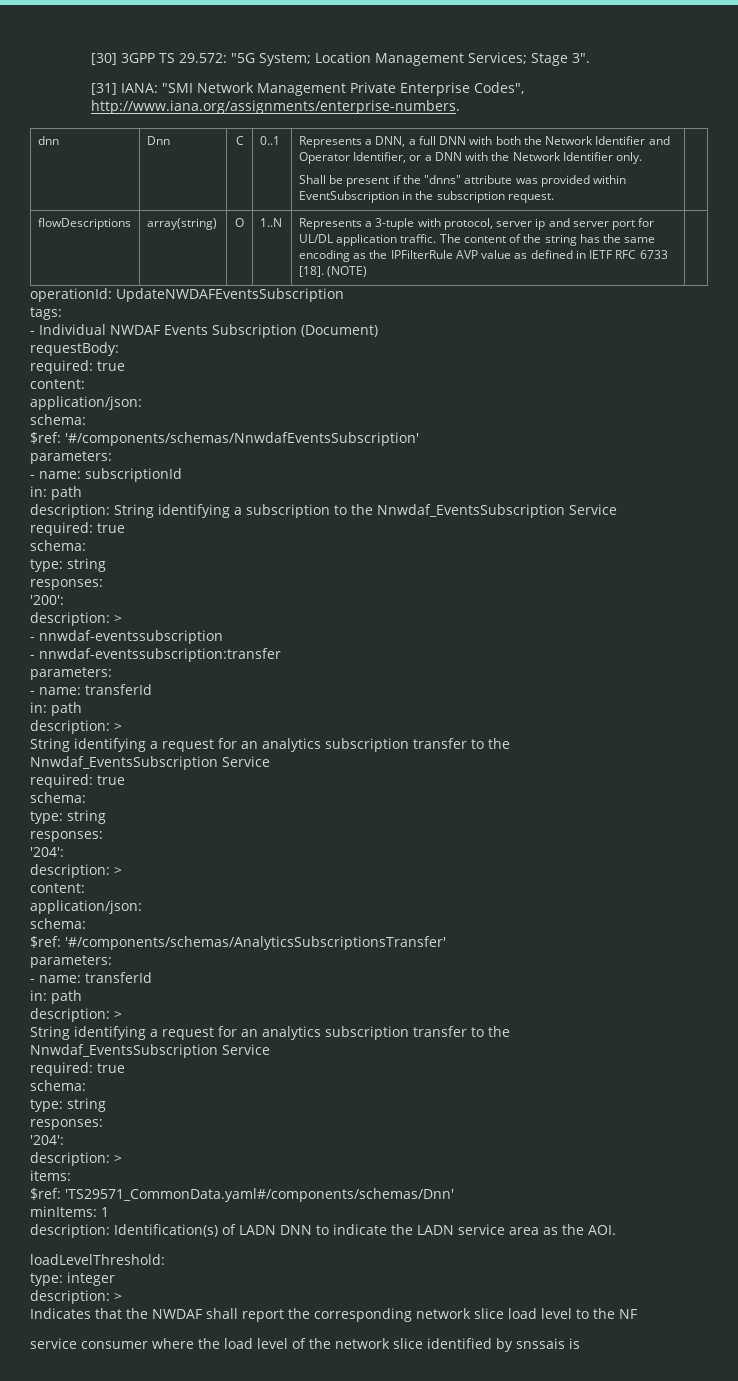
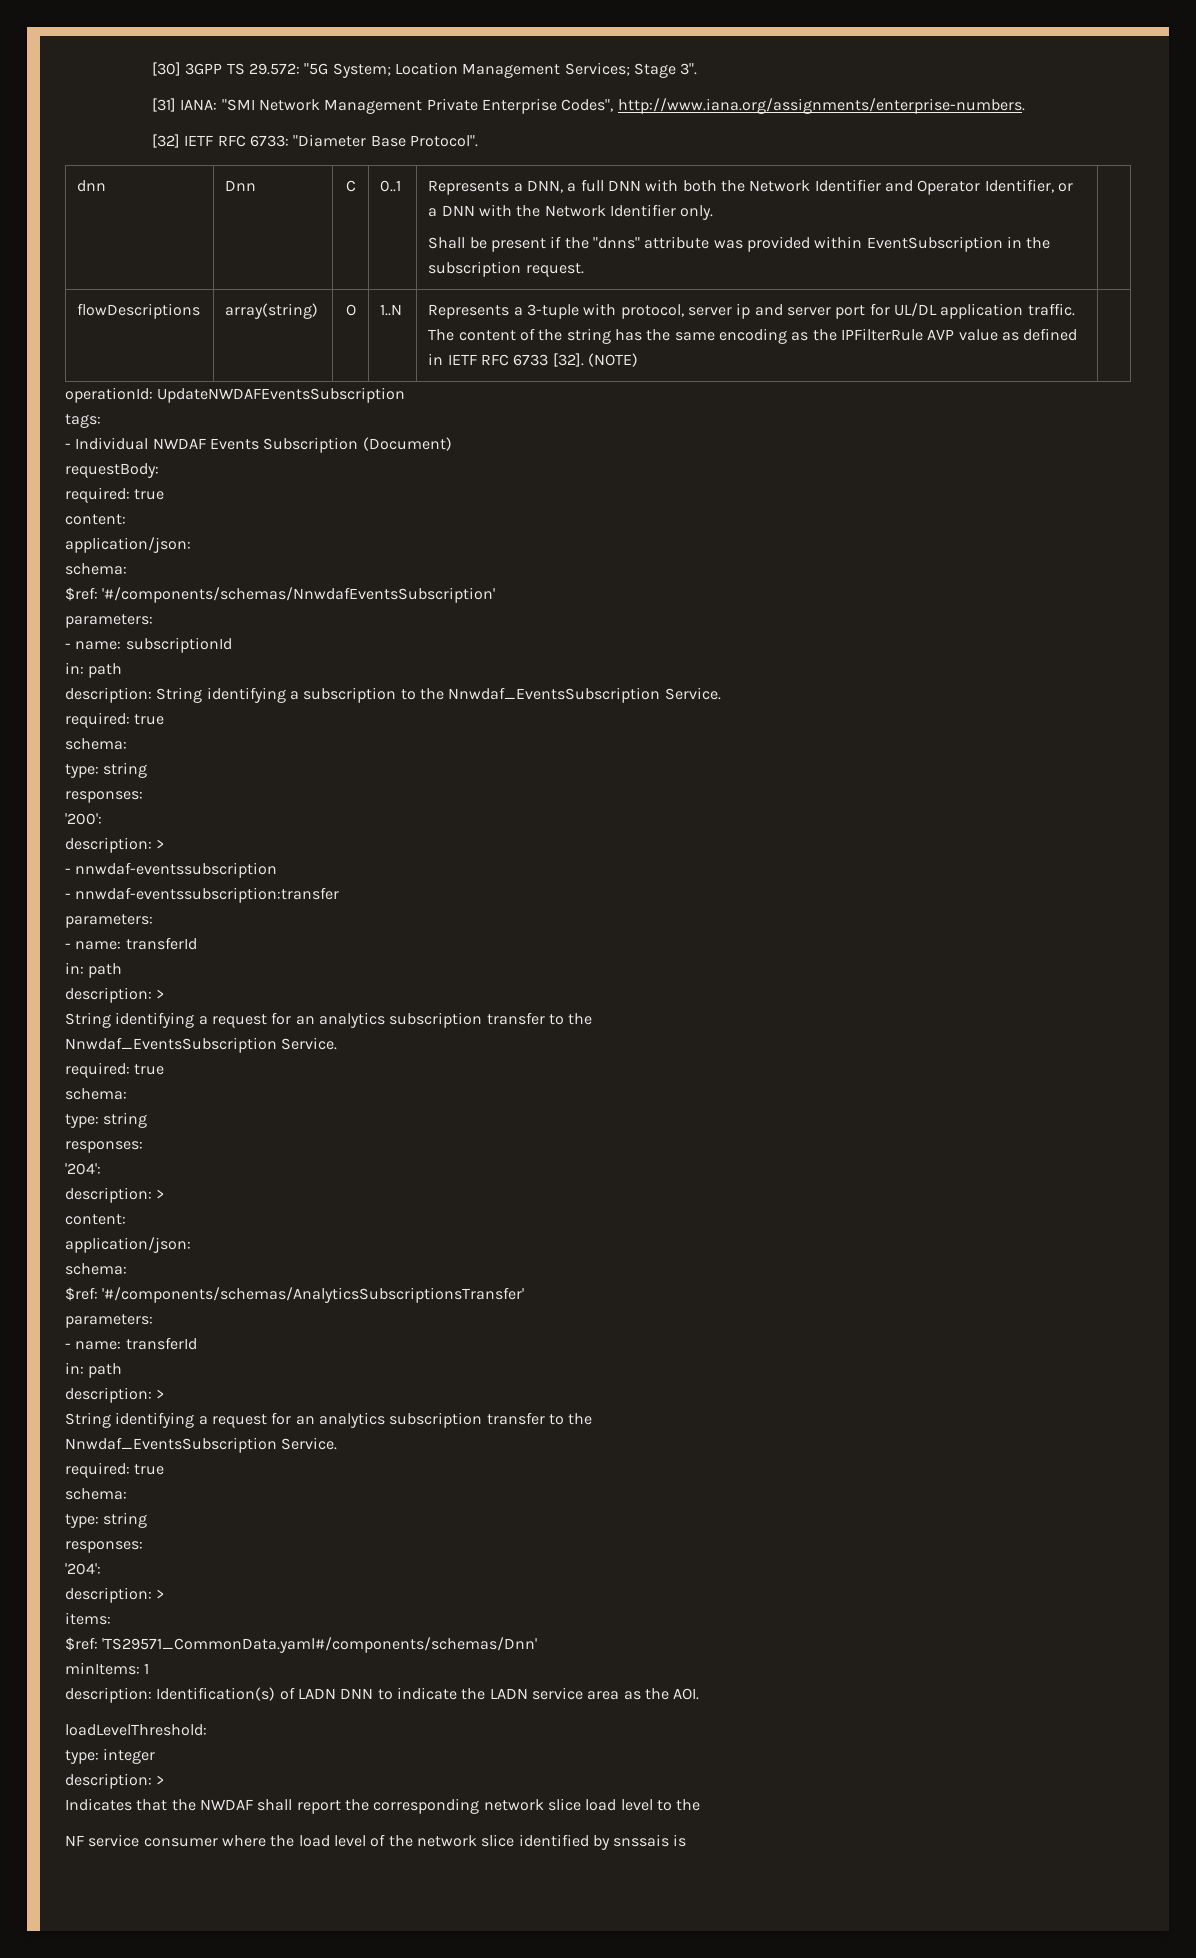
(461, 107) none -> [151,134,478,148] // [32] IETF RFC 6733: "Diameter Base Protocol".
[298,266,324,277] [18]. -> [552,353,584,367] [32].
[569,504,617,515] Service -> [664,687,721,700] Service.
[222,756,270,767] Service -> [281,1037,338,1050] Service.
[222,1044,270,1055] Service -> [281,1437,338,1450] Service.
(615, 1313) none -> (701, 1805) //
(637, 1314) // -> (84, 1840) none

